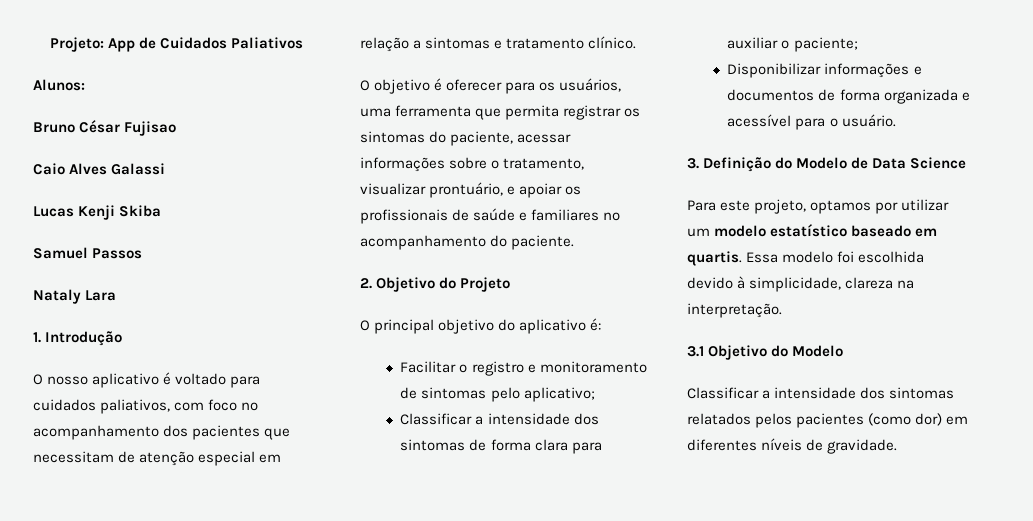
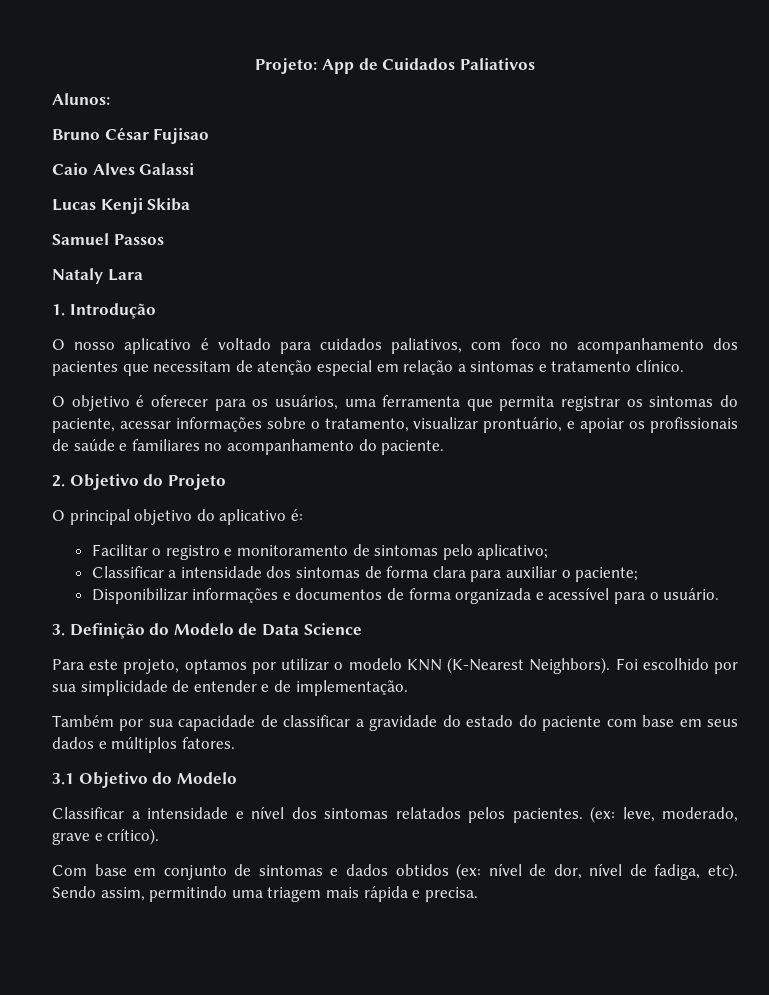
[687,224,938,237] [687,251,925,266] [687,276,915,292] [687,303,782,318] um modelo estatístico baseado em quartis. Essa modelo foi escolhida devido à simplicidade, clareza na interpretação. -> [334,657,738,674] [52,680,408,696] [52,715,738,731] [52,736,235,753] o modelo KNN (K-Nearest Neighbors). Foi escolhido por sua simplicidade de entender e de implementação. // Também por sua capacidade de classificar a gravidade do estado do paciente com base em seus dados e múltiplos fatores.
(857, 393) none -> [235,806,284,819] e nível
[796,413,969,428] [687,438,898,454] pacientes (como dor) em diferentes níveis de gravidade. -> [512,806,738,823] [52,828,160,845] [52,863,738,880] [52,886,478,902] pacientes. (ex: leve, moderado, grave e crítico). // Com base em conjunto de sintomas e dados obtidos (ex: nível de dor, nível de fadiga, etc). Sendo assim, permitindo uma triagem mais rápida e precisa.

